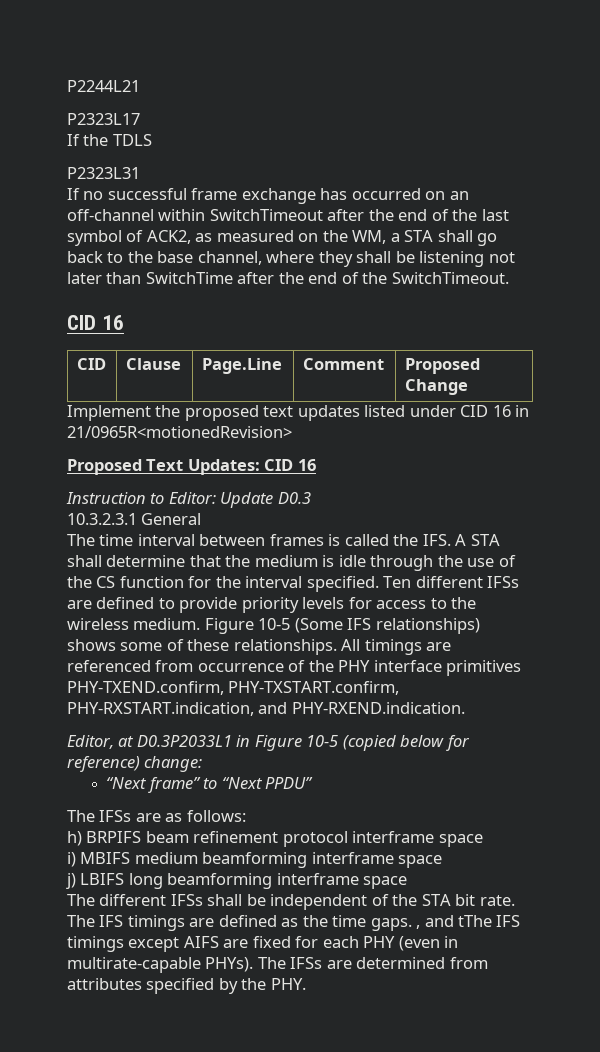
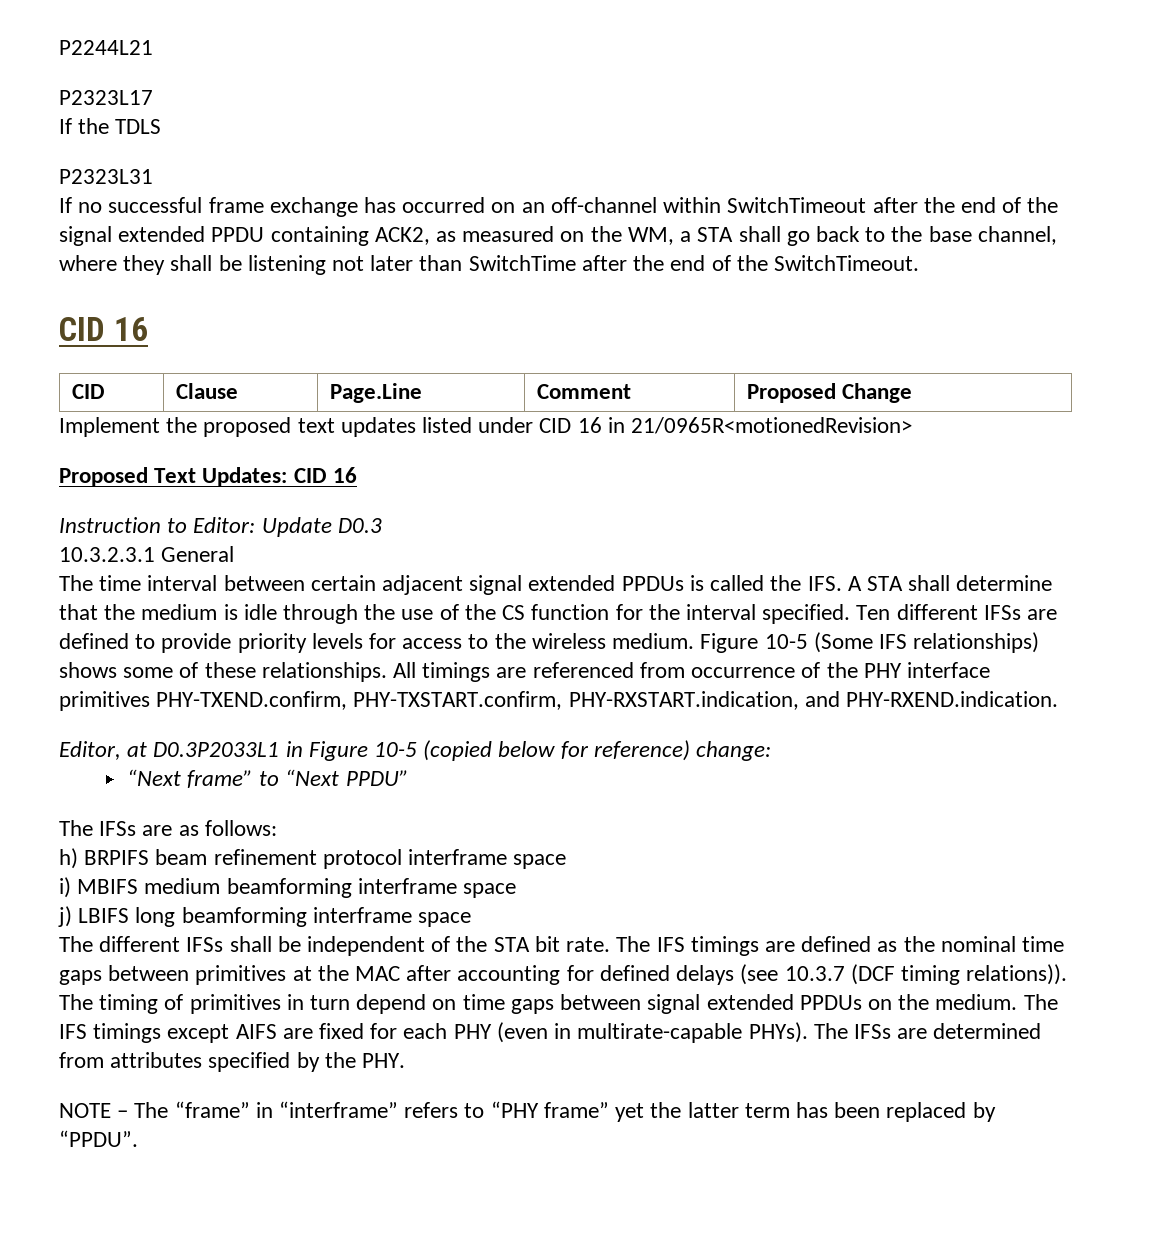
[481,209,509,221] [67,230,144,246] last symbol of -> [59,226,369,246] signal extended PPDU containing
[269,534,324,546] frames -> [310,575,684,595] certain adjacent signal extended PPDUs
[332,915,493,931] time gaps. , and tThe -> [940,936,1064,952] [59,964,1068,985] [59,994,1058,1014] nominal time gaps between primitives at the MAC after accounting for defined delays (see 10.3.7 (DCF timing relations)). The timing of primitives in turn depend on time gaps between signal extended PPDUs on the medium. The
(306, 984) none -> [59,1101,996,1122] [59,1130,138,1147] // NOTE – The “frame” in “interframe” refers to “PHY frame” yet the latter term has been replaced by “PPDU”.

